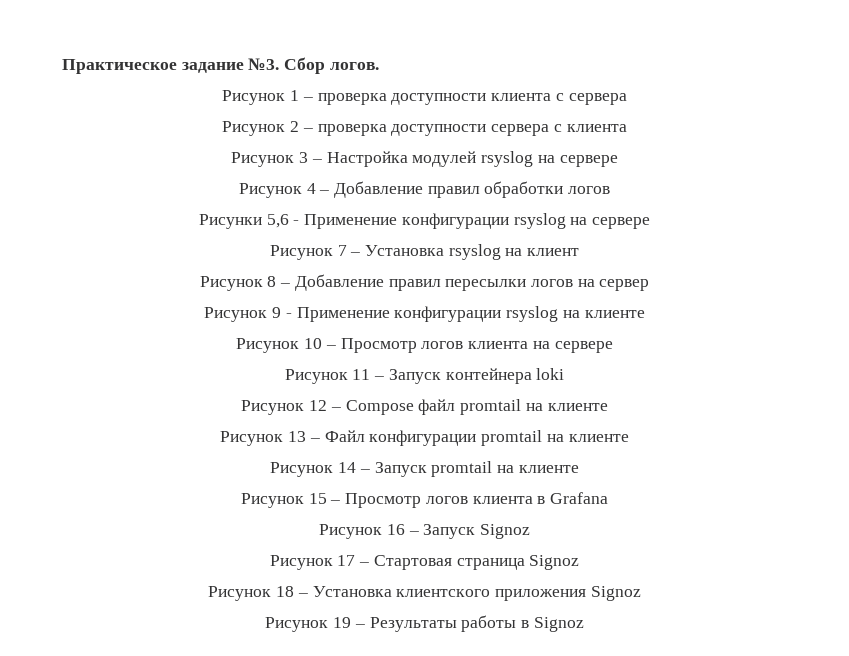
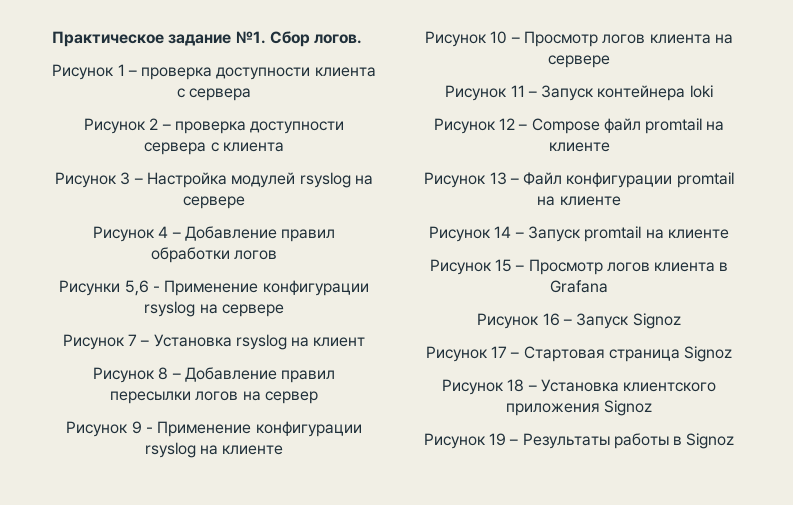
[248,58,280,70] №3. -> [235,31,266,44] №1.

